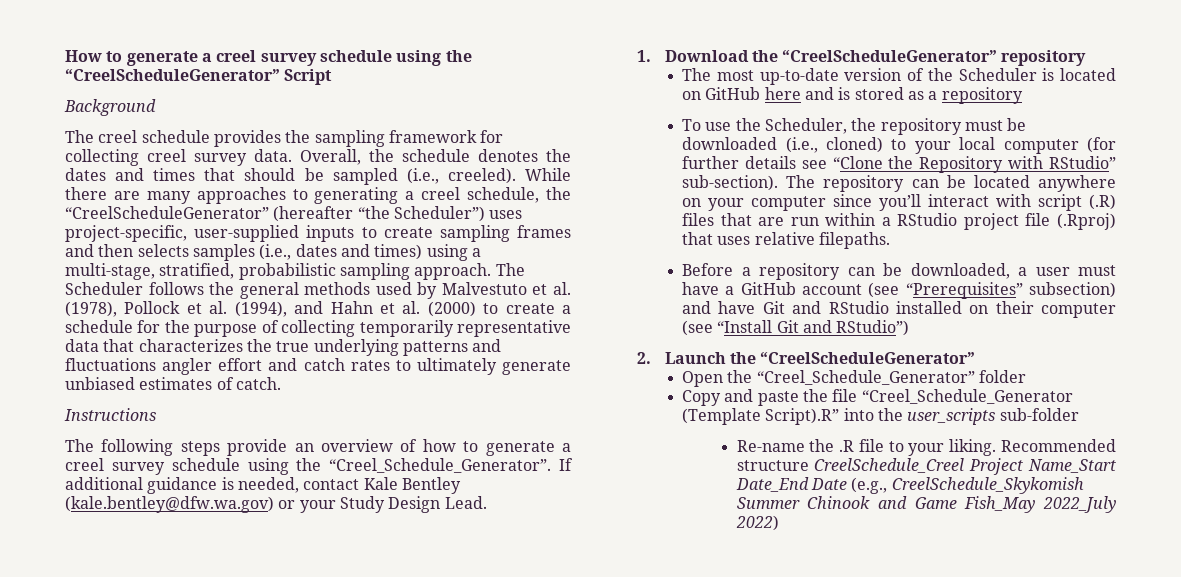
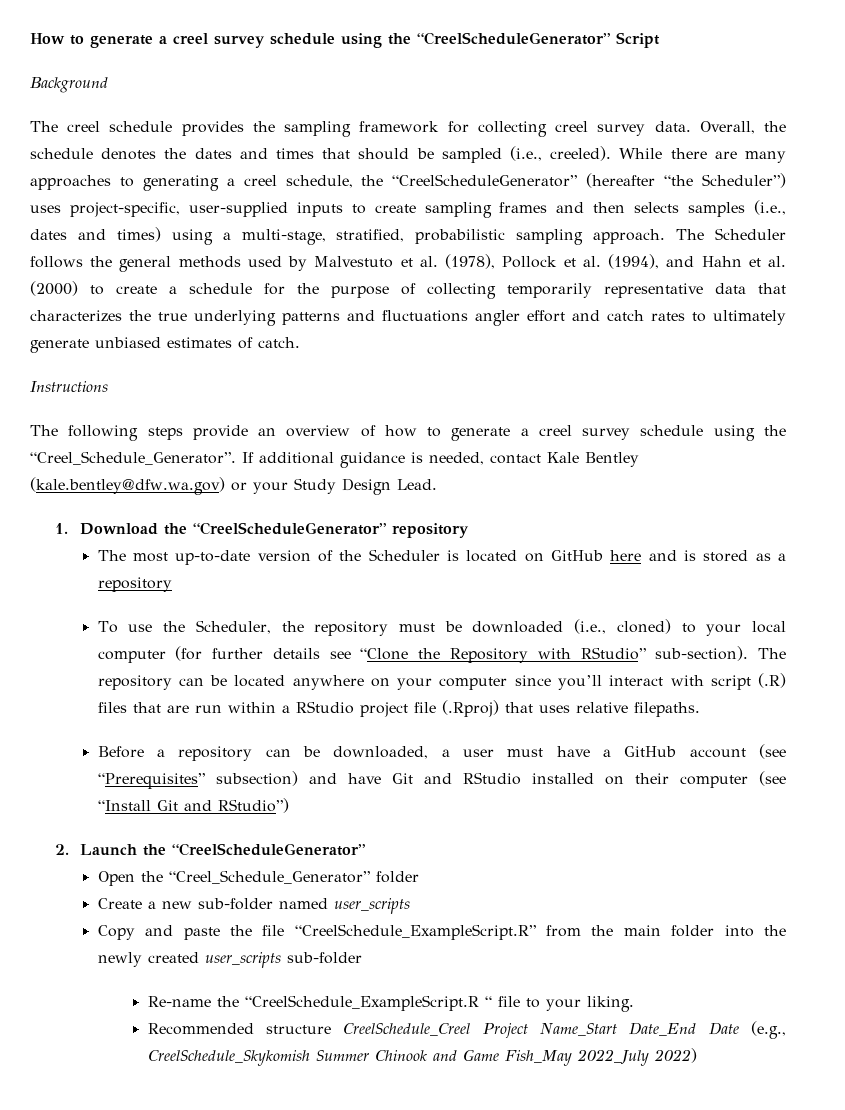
(1027, 376) none -> [97,898,410,914] // Create a new sub-folder named user_scripts
[861,389,1073,404] [682,408,904,425] “Creel_Schedule_Generator (Template Script).R” into the -> [294,924,787,940] [97,952,199,967] “CreelSchedule_ExampleScript.R” from the main folder into the newly created
[839,440,855,452] .R -> [244,995,492,1011] “CreelSchedule_ExampleScript.R “
(997, 447) none -> (634, 1004) //

